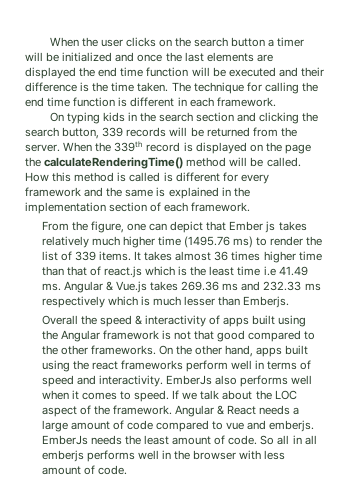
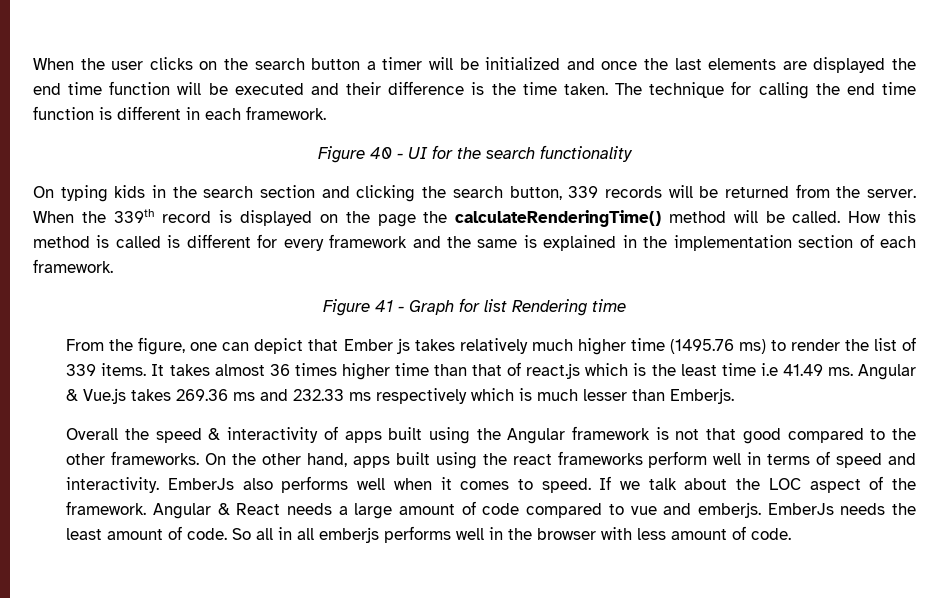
(276, 102) none -> [318,145,633,163] // Figure 40 - UI for the search functionality
(251, 207) none -> [323,298,626,316] // Figure 41 - Graph for list Rendering time

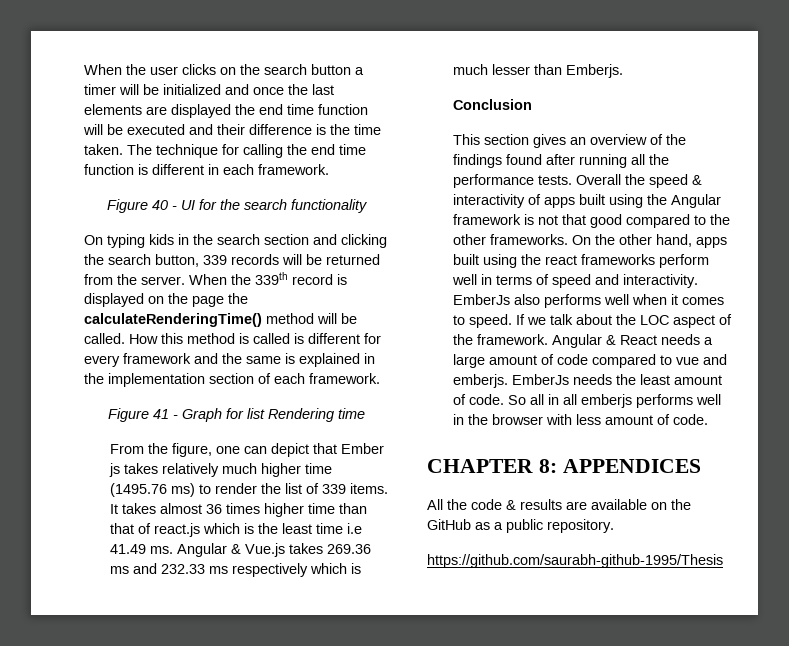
(735, 396) none -> [452,99,532,110] [452,134,686,148] [452,154,669,168] [452,174,572,188] Conclusion // This section gives an overview of the findings found after running all the performance tests.
(792, 534) none -> [427,459,701,473] [427,499,691,510] [427,519,614,533] [427,554,723,568] // CHAPTER 8: APPENDICES // All the code & results are available on the GitHub as a public repository. // https://github.com/saurabh-github-1995/Thesis

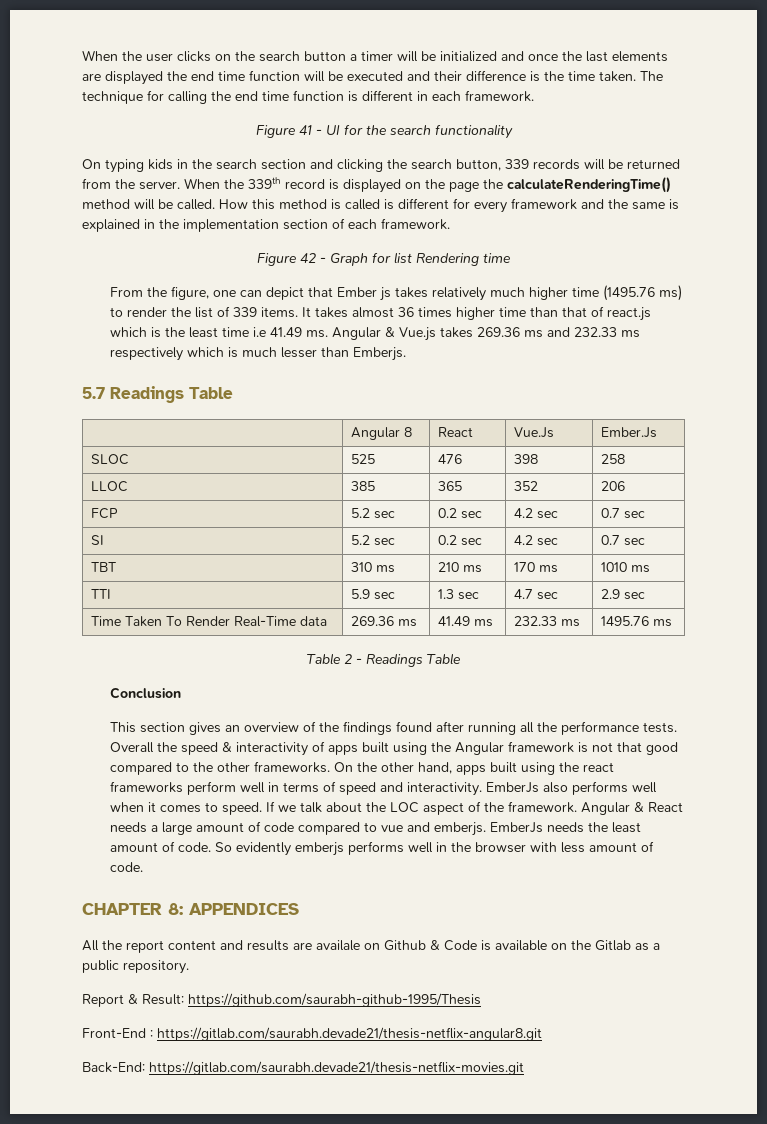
[152,200,168,210] 40 -> [298,125,312,135] 41
[153,409,169,419] 41 -> [300,253,316,263] 42
(623, 71) none -> [82,386,233,403] [351,427,413,440] [438,427,474,437] [514,427,555,438] [601,427,658,438] [91,454,130,465] [351,454,376,464] [438,454,463,464] [514,454,539,464] [601,454,626,464] [91,481,129,492] [351,481,376,491] [438,481,463,491] [514,481,539,491] [601,481,626,491] [91,508,119,519] [351,508,396,519] [438,508,483,519] [514,508,559,519] [601,508,646,519] [91,535,105,545] [351,535,396,546] [438,535,483,546] [514,535,559,546] [601,535,646,546] [91,562,117,572] [351,562,396,573] [438,562,483,573] [514,562,559,573] [601,562,651,573] [91,589,112,599] [351,589,396,600] [438,589,480,600] [514,589,559,600] [601,589,646,600] [91,616,328,627] [351,616,418,627] [438,616,494,627] [514,616,581,627] [601,616,673,627] [307,653,461,667] // 5.7 Readings Table // | Angular 8 | React | Vue.Js | Ember.Js // SLOC | 525 | 476 | 398 | 258 // LLOC | 385 | 365 | 352 | 206 // FCP | 5.2 sec | 0.2 sec | 4.2 sec | 0.7 sec // SI | 5.2 sec | 0.2 sec | 4.2 sec | 0.7 sec // TBT | 310 ms | 210 ms | 170 ms | 1010 ms // TTI | 5.9 sec | 1.3 sec | 4.7 sec | 2.9 sec // Time Taken To Render Real-Time data | 269.36 ms | 41.49 ms | 232.33 ms | 1495.76 ms // Table 2 - Readings Table
[529,394,577,405] all in all -> [235,842,291,856] evidently
[471,499,587,510] code & results are -> [126,940,491,953] report content and results are availale on Github & Code is
[427,519,471,530] GitHub -> [595,940,631,951] Gitlab
[427,554,723,568] https://github.com/saurabh-github-1995/Thesis -> [82,993,481,1007] [82,1027,542,1041] [82,1061,524,1075] Report & Result: https://github.com/saurabh-github-1995/Thesis // Front-End : https://gitlab.com/saurabh.devade21/thesis-netflix-angular8.git // Back-End: https://gitlab.com/saurabh.devade21/thesis-netflix-movies.git

